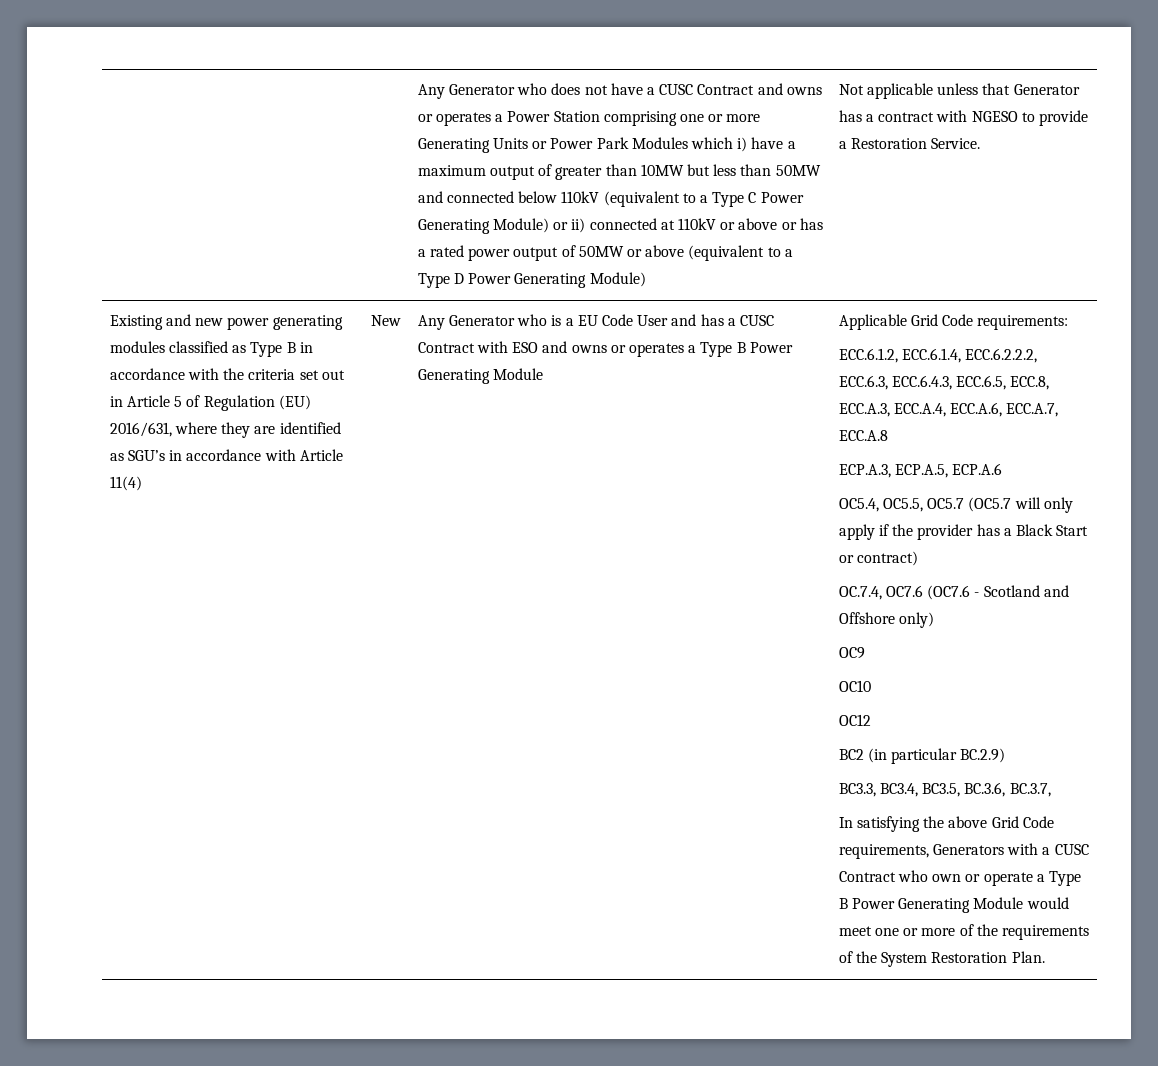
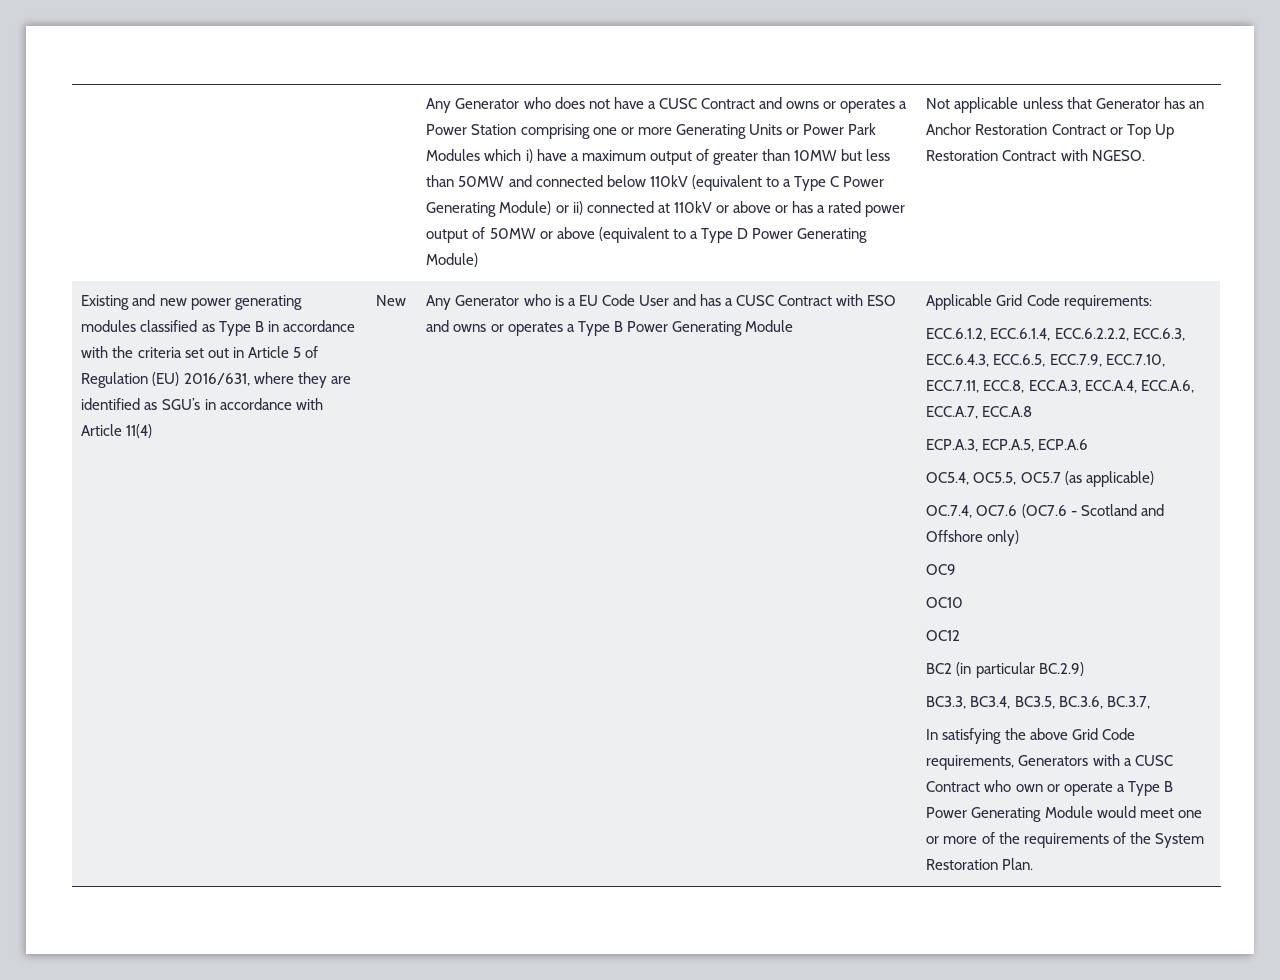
[866,110,1089,126] [838,138,981,149] a contract with NGESO to provide a Restoration Service. -> [1188,101,1204,109] [926,123,1174,139] [926,149,1145,161] an Anchor Restoration Contract or Top Up Restoration Contract with NGESO.
(1007, 382) none -> [1049,354,1165,367] [926,380,980,393] ECC.7.9, ECC.7.10, ECC.7.11,
[968,497,1073,513] [838,524,1089,540] [838,551,919,566] (OC5.7 will only apply if the provider has a Black Start or contract) -> [1064,471,1154,487] (as applicable)

